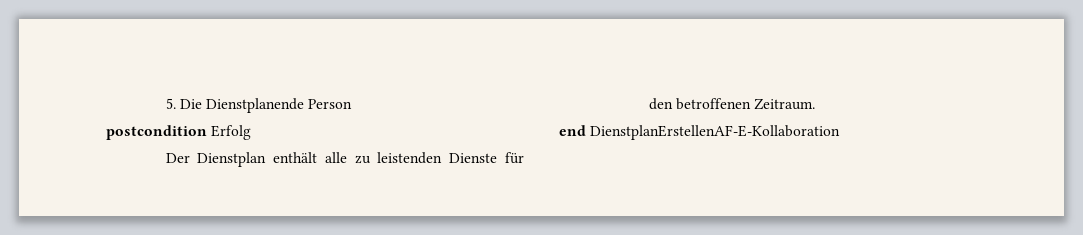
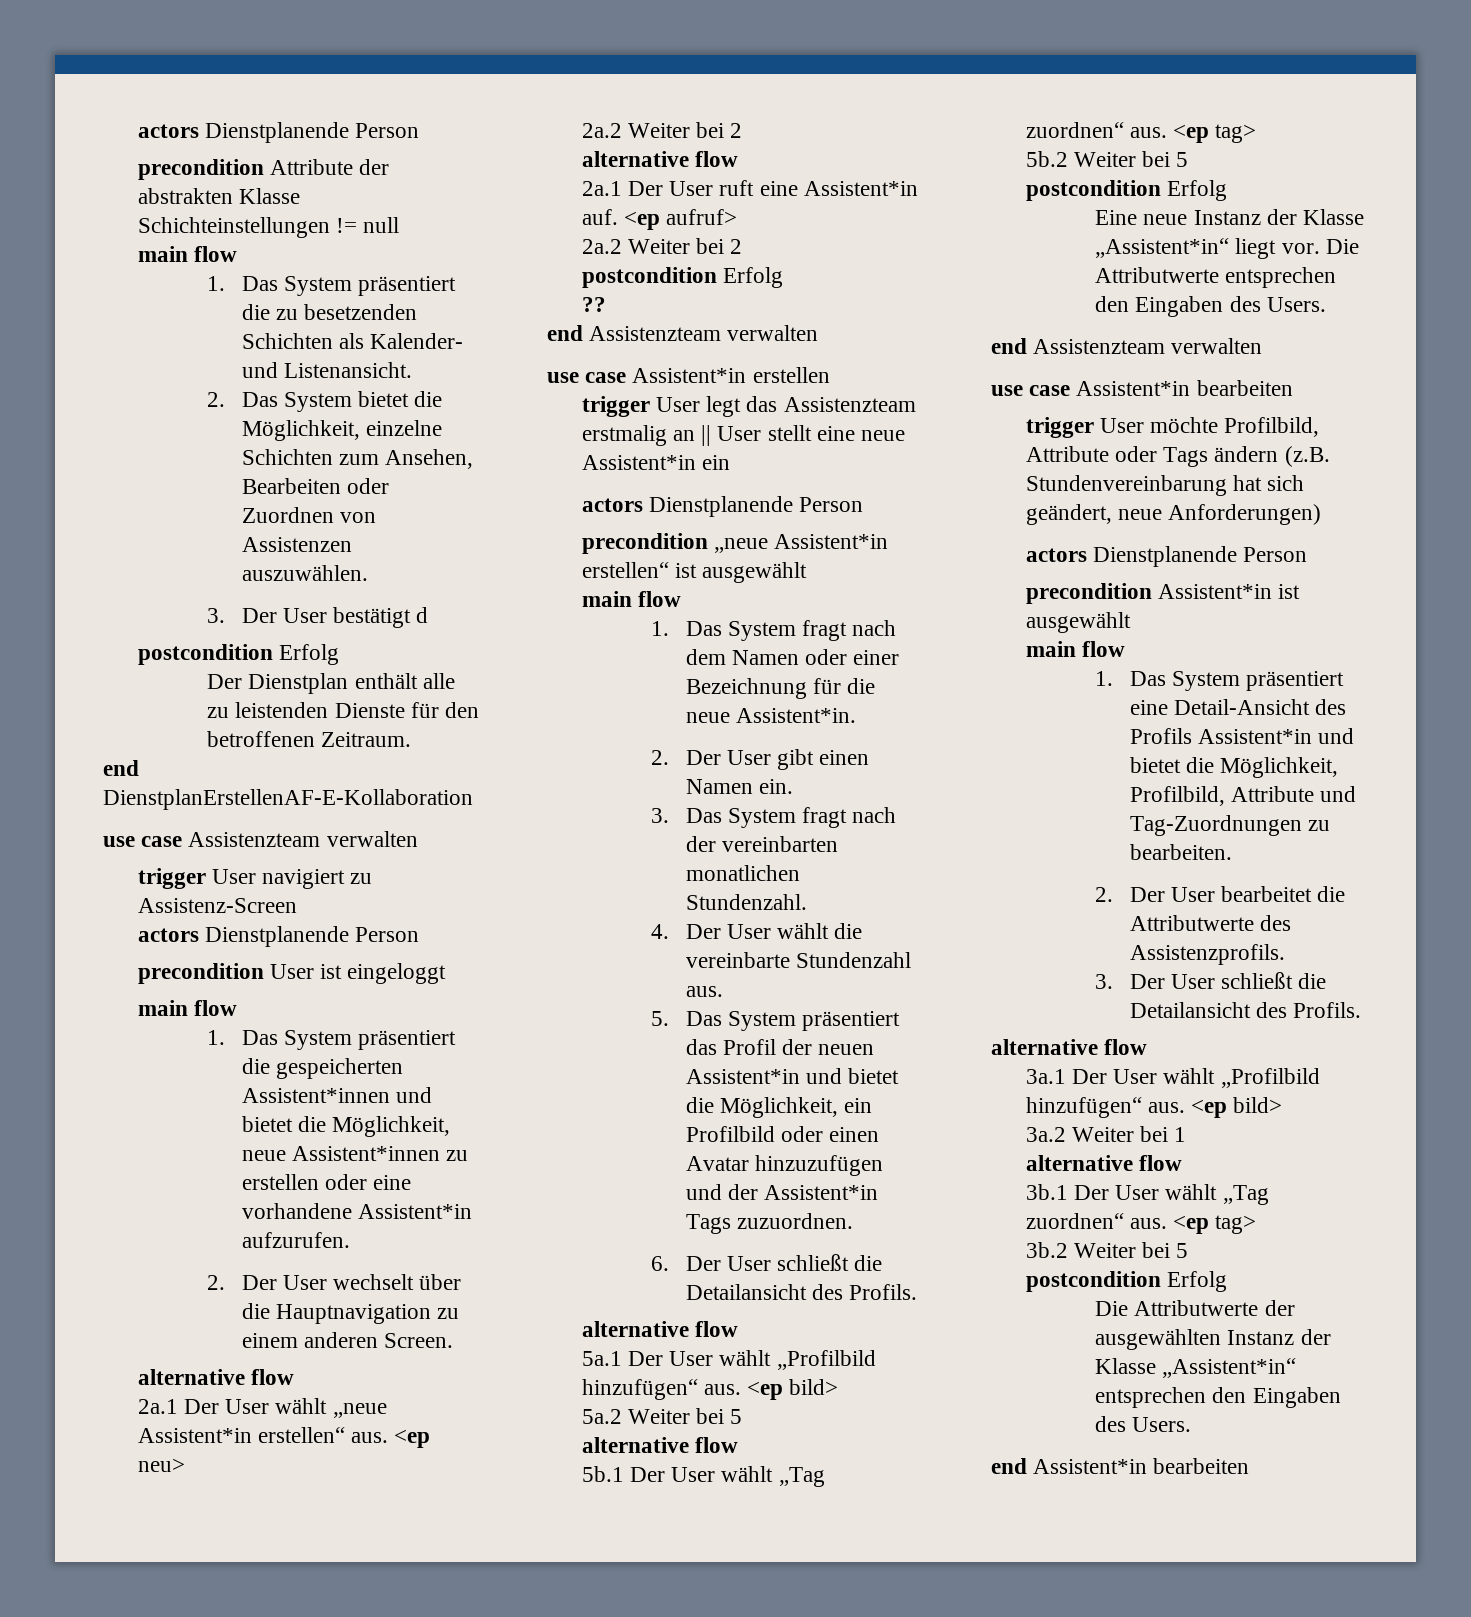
[165,98,353,113] 5. Die Dienstplanende Person -> [137,122,420,143] [137,159,390,180] [137,188,300,204] [137,217,400,238] [137,246,237,262] [207,276,457,296] [241,304,418,320] [241,333,464,349] [241,362,412,378] [207,391,443,412] [241,420,442,441] [241,449,474,469] [241,478,389,494] [241,507,376,523] [241,537,352,552] [241,565,368,581] [207,607,429,628] actors Dienstplanende Person // precondition Attribute der abstrakten Klasse Schichteinstellungen != null // main flow // 1. Das System präsentiert die zu besetzenden Schichten als Kalender- und Listenansicht. // 2. Das System bietet die Möglichkeit, einzelne Schichten zum Ansehen, Bearbeiten oder Zuordnen von Assistenzen auszuwählen. // 3. Der User bestätigt d
(841, 132) none -> [103,831,418,847] [137,868,373,889] [137,898,297,913] [137,926,420,947] [137,963,447,984] [137,1000,237,1016] [207,1030,457,1050] [241,1058,403,1079] [241,1087,432,1103] [241,1116,451,1137] [241,1146,469,1161] [241,1174,412,1190] [241,1203,472,1219] [241,1232,350,1248] [207,1274,462,1290] [241,1303,460,1324] [241,1332,454,1348] [137,1369,294,1385] [137,1398,387,1418] [137,1427,431,1448] [137,1458,185,1472] [581,122,743,138] [581,151,738,167] [581,180,918,196] [581,209,738,230] [581,238,743,254] [581,267,783,288] [581,297,606,312] [547,325,819,341] [547,367,830,383] [581,396,916,417] [581,425,905,446] [581,455,730,470] [581,496,864,517] [581,533,889,554] [581,562,808,583] [581,591,681,607] [651,620,897,641] [685,649,900,665] [685,678,876,699] [685,708,856,723] [651,749,870,770] [685,779,793,794] [651,807,897,828] [685,836,838,852] [685,865,800,881] [685,894,807,910] [651,923,863,939] [685,952,911,968] [685,986,723,997] [651,1011,901,1031] [685,1039,875,1055] [685,1068,900,1084] [685,1097,873,1118] [685,1126,880,1142] [685,1155,883,1176] [685,1184,879,1200] [685,1213,853,1234] [651,1254,883,1271] [685,1284,918,1300] [581,1321,738,1337] [581,1350,876,1370] [581,1379,839,1400] [581,1408,743,1424] [581,1437,738,1453] [581,1466,825,1487] [1025,122,1257,143] [1025,151,1189,167] [1025,180,1227,201] [1095,209,1364,225] [1095,238,1359,259] [1095,267,1337,288] [1095,296,1326,317] [991,338,1263,354] [991,380,1293,396] [1025,417,1320,438] [1025,446,1330,467] [1025,475,1305,496] [1025,504,1322,525] [1025,546,1308,567] [1025,583,1301,604] [1025,612,1131,633] [1025,641,1125,657] [1095,671,1345,691] [1129,699,1347,715] [1129,728,1355,744] [1129,757,1339,778] [1129,786,1357,806] [1129,815,1330,836] [1129,844,1232,860] [1095,886,1346,902] [1129,915,1291,931] [1129,944,1285,965] [1095,972,1327,989] [1129,1002,1362,1018] [991,1039,1148,1055] [1025,1068,1320,1088] [1025,1097,1283,1118] [1025,1126,1187,1142] [1025,1155,1182,1171] [1025,1184,1269,1205] [1025,1213,1257,1234] [1025,1242,1189,1258] [1025,1271,1227,1292] [1095,1300,1295,1316] [1095,1329,1331,1350] [1095,1358,1297,1378] [1095,1387,1341,1408] [1095,1416,1192,1432] [991,1458,1250,1474] // use case Assistenzteam verwalten // trigger User navigiert zu Assistenz-Screen // actors Dienstplanende Person // precondition User ist eingeloggt // main flow // 1. Das System präsentiert die gespeicherten Assistent*innen und bietet die Möglichkeit, neue Assistent*innen zu erstellen oder eine vorhandene Assistent*in aufzurufen. // 2. Der User wechselt über die Hauptnavigation zu einem anderen Screen. // alternative flow // 2a.1 Der User wählt „neue Assistent*in erstellen“ aus. <ep neu> // 2a.2 Weiter bei 2 // alternative flow // 2a.1 Der User ruft eine Assistent*in auf. <ep aufruf> // 2a.2 Weiter bei 2 // postcondition Erfolg // ?? // end Assistenzteam verwalten // use case Assistent*in erstellen // trigger User legt das Assistenzteam erstmalig an || User stellt eine neue Assistent*in ein // actors Dienstplanende Person // precondition „neue Assistent*in erstellen“ ist ausgewählt // main flow // 1. Das System fragt nach dem Namen oder einer Bezeichnung für die neue Assistent*in. // 2. Der User gibt einen Namen ein. // 3. Das System fragt nach der vereinbarten monatlichen Stundenzahl. // 4. Der User wählt die vereinbarte Stundenzahl aus. // 5. Das System präsentiert das Profil der neuen Assistent*in und bietet die Möglichkeit, ein Profilbild oder einen Avatar hinzuzufügen und der Assistent*in Tags zuzuordnen. // 6. Der User schließt die Detailansicht des Profils. // alternative flow // 5a.1 Der User wählt „Profilbild hinzufügen“ aus. <ep bild> // 5a.2 Weiter bei 5 // alternative flow // 5b.1 Der User wählt „Tag zuordnen“ aus. <ep tag> // 5b.2 Weiter bei 5 // postcondition Erfolg // Eine neue Instanz der Klasse „Assistent*in“ liegt vor. Die Attributwerte entsprechen den Eingaben des Users. // end Assistenzteam verwalten // use case Assistent*in bearbeiten // trigger User möchte Profilbild, Attribute oder Tags ändern (z.B. Stundenvereinbarung hat sich geändert, neue Anforderungen) // actors Dienstplanende Person // precondition Assistent*in ist ausgewählt // main flow // 1. Das System präsentiert eine Detail-Ansicht des Profils Assistent*in und bietet die Möglichkeit, Profilbild, Attribute und Tag-Zuordnungen zu bearbeiten. // 2. Der User bearbeitet die Attributwerte des Assistenzprofils. // 3. Der User schließt die Detailansicht des Profils. // alternative flow // 3a.1 Der User wählt „Profilbild hinzufügen“ aus. <ep bild> // 3a.2 Weiter bei 1 // alternative flow // 3b.1 Der User wählt „Tag zuordnen“ aus. <ep tag> // 3b.2 Weiter bei 5 // postcondition Erfolg // Die Attributwerte der ausgewählten Instanz der Klasse „Assistent*in“ entsprechen den Eingaben des Users. // end Assistent*in bearbeiten

